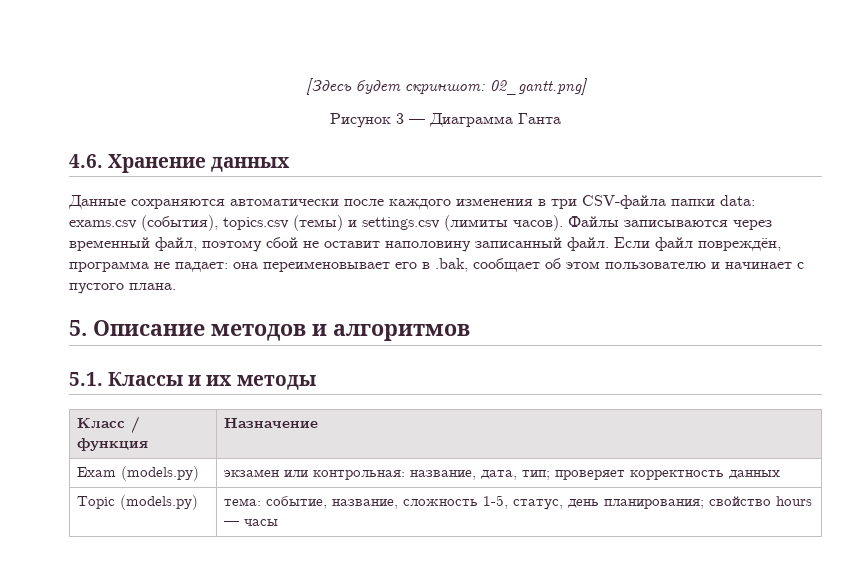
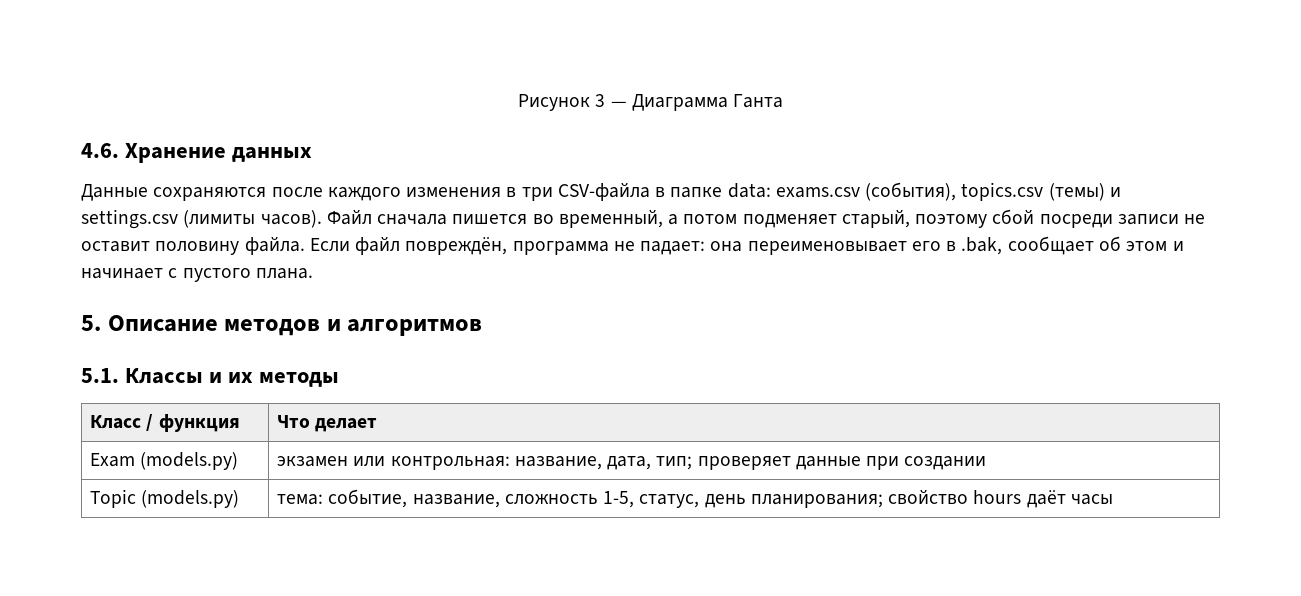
[305,78,587,95] [Здесь будет скриншот: 02_gantt.png] // -> (517, 102) none
[230,198,339,206] автоматически -> (267, 194) none
[671,199,715,206] папки -> [655,187,723,198] в папке
[568,216,772,230] [69,237,609,252] Файлы записываются через временный файл, поэтому сбой не оставит наполовину записанный файл. -> [326,209,1206,228] [81,236,305,255] Файл сначала пишется во временный, а потом подменяет старый, поэтому сбой посреди записи не оставит половину файла.
[605,262,706,269] пользователю -> (1168, 246) none
[223,417,318,428] Назначение -> [276,415,378,432] Что делает
[629,470,780,480] корректность данных -> [795,456,987,470] данные при создании
[223,521,239,526] — -> [1026,490,1066,508] даёт

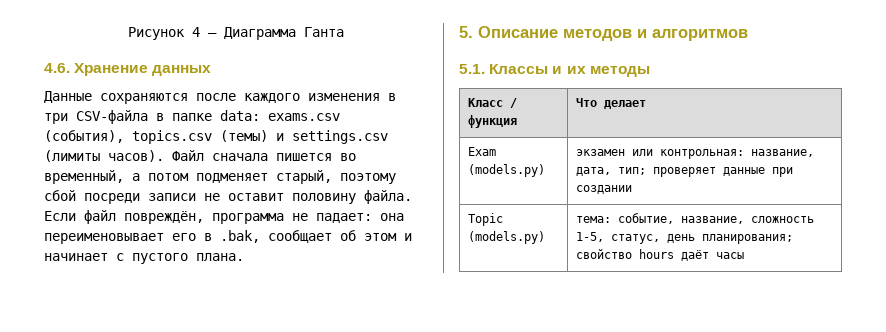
[595,94,606,107] 3 -> [191,27,200,37] 4

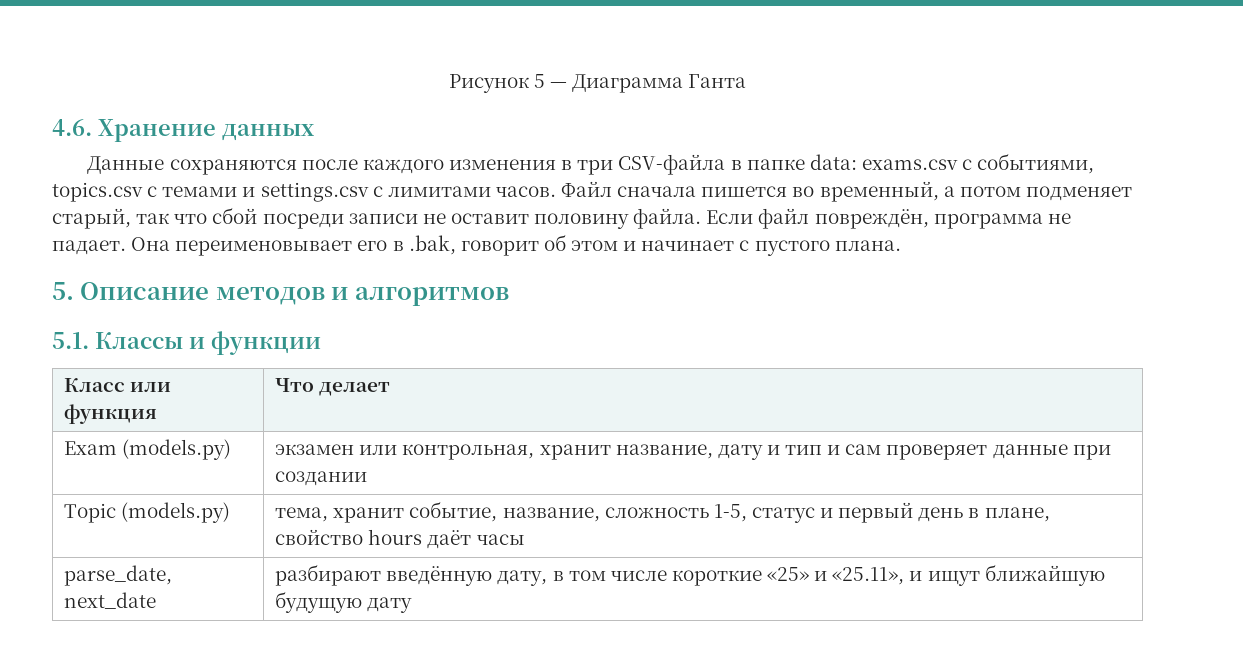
[191,27,200,37] 4 -> [533,74,545,88] 5
[44,130,388,144] [44,150,164,162] (события), topics.csv (темы) и settings.csv (лимиты часов). -> [962,153,1095,174] [52,182,556,202] с событиями, topics.csv с темами и settings.csv с лимитами часов.
[340,173,396,184] поэтому -> [136,213,208,224] так что
[316,213,404,223] падает: она -> [52,237,171,255] падает. Она
[268,230,332,243] сообщает -> [460,240,539,256] говорит
[566,66,650,77] их методы -> [211,331,321,355] функции
[510,98,518,108] / -> [130,382,172,392] или
[660,149,815,159] [576,167,647,176] контрольная: название, дата, тип; -> [402,444,882,460] контрольная, хранит название, дату и тип и сам
[576,216,612,223] тема: -> [275,507,405,523] тема, хранит
[611,234,794,244] [576,249,745,261] статус, день планирования; свойство hours даёт часы -> [751,502,1050,523] [275,529,525,549] [64,565,173,586] [64,592,157,609] [275,564,1105,586] [275,591,413,613] статус и первый день в плане, свойство hours даёт часы // parse_date, next_date | разбирают введённую дату, в том числе короткие «25» и «25.11», и ищут ближайшую будущую дату

